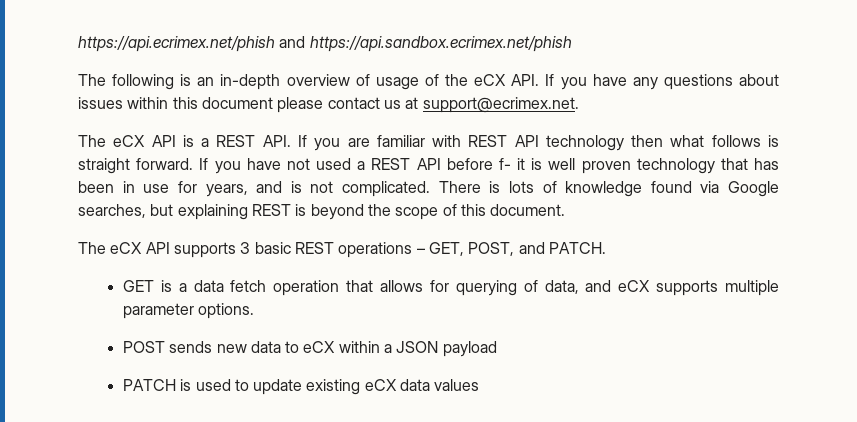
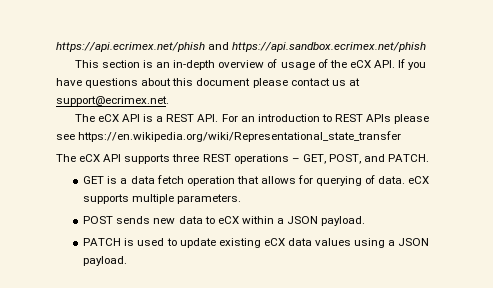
[78,74,175,90] The following -> [74,60,140,68] This section
[632,77,658,90] any -> (82, 82) none
[78,97,169,109] issues within -> (172, 82) none
[297,135,780,151] [78,158,780,174] [78,181,779,197] [78,204,566,220] If you are familiar with REST API technology then what follows is straight forward. If you have not used a REST API before f- it is well proven technology that has been in use for years, and is not complicated. There is lots of knowledge found via Google searches, but explaining REST is beyond the scope of this document. -> [221,114,430,124] [56,131,402,142] For an introduction to REST APIs please see https://en.wikipedia.org/wiki/Representational_state_transfer
[240,242,291,254] 3 basic -> [172,154,200,162] three
[544,280,612,294] data, and -> [378,176,406,184] data.
[122,303,255,319] parameter options. -> [177,194,242,204] parameters.
[442,341,497,357] payload -> [321,216,366,226] payload.
(480, 385) none -> [354,238,430,248] [83,256,128,266] using a JSON payload.

